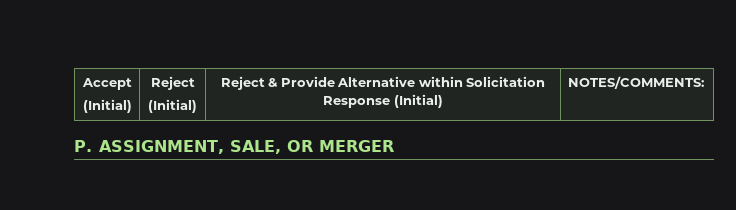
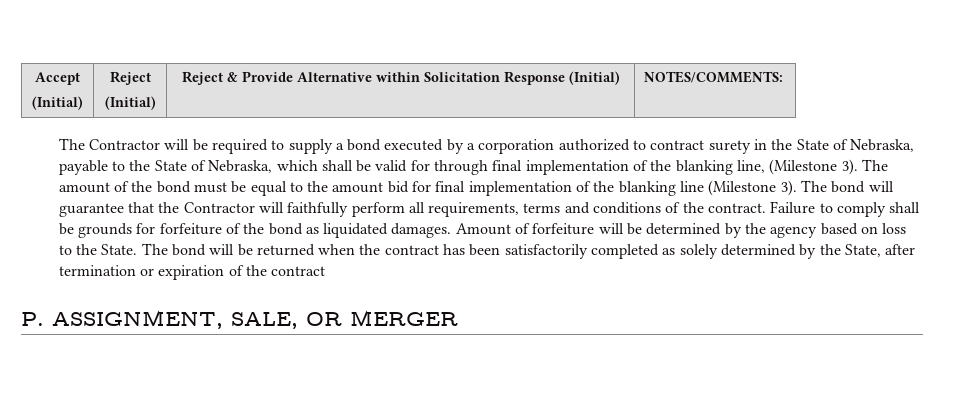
(704, 82) none -> [58,138,915,154] [58,159,888,175] [58,180,894,196] [58,201,921,217] [58,223,907,238] [58,243,916,259] [58,265,326,280] // The Contractor will be required to supply a bond executed by a corporation authorized to contract surety in the State of Nebraska, payable to the State of Nebraska, which shall be valid for through final implementation of the blanking line, (Milestone 3). The amount of the bond must be equal to the amount bid for final implementation of the blanking line (Milestone 3). The bond will guarantee that the Contractor will faithfully perform all requirements, terms and conditions of the contract. Failure to comply shall be grounds for forfeiture of the bond as liquidated damages. Amount of forfeiture will be determined by the agency based on loss to the State. The bond will be returned when the contract has been satisfactorily completed as solely determined by the State, after termination or expiration of the contract

